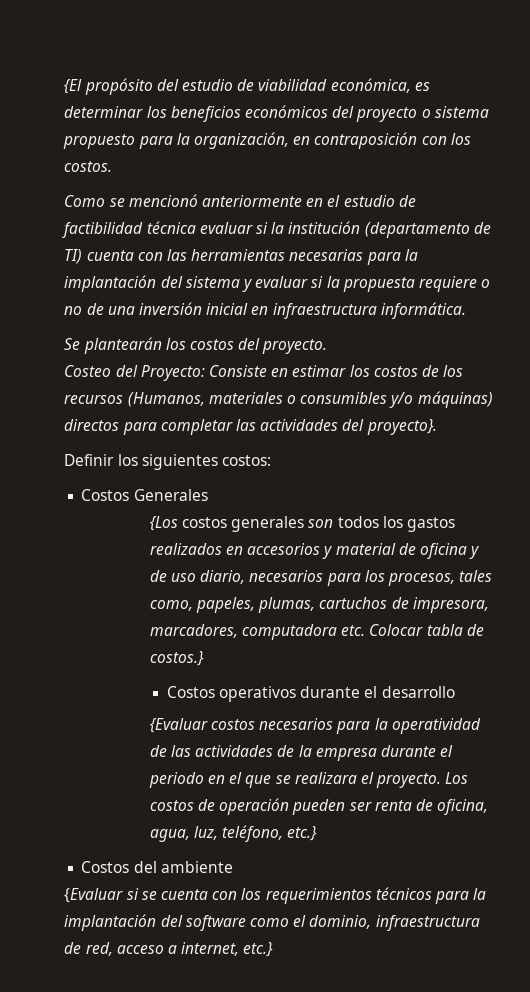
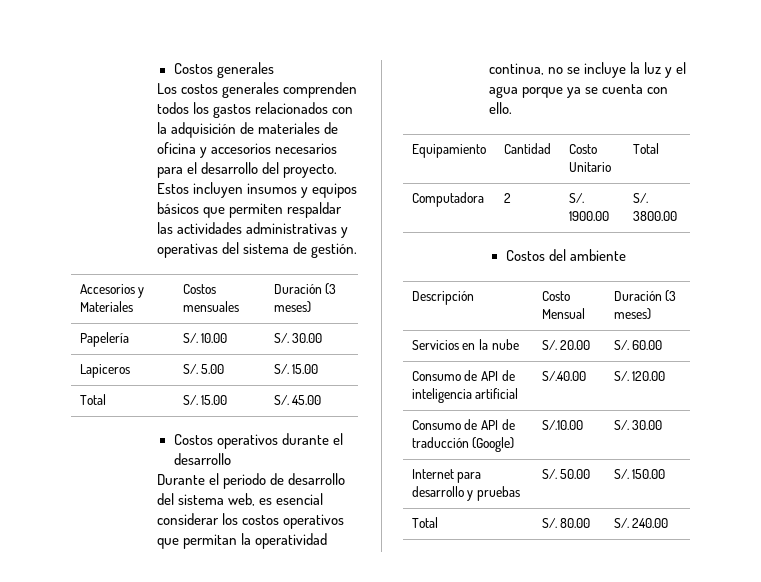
[64,78,430,95] [64,105,489,122] [63,132,471,149] [64,161,113,172] [64,194,416,207] [62,221,491,238] [64,249,418,265] [64,275,491,292] [64,302,466,319] [64,337,328,354] [64,365,464,381] [64,391,493,408] [64,419,437,435] [64,454,271,470] [81,489,208,501] [149,516,178,531] {El propósito del estudio de viabilidad económica, es determinar los beneficios económicos del proyecto o sistema propuesto para la organización, en contraposición con los costos. // Como se mencionó anteriormente en el estudio de factibilidad técnica evaluar si la institución (departamento de TI) cuenta con las herramientas necesarias para la implantación del sistema y evaluar si la propuesta requiere o no de una inversión inicial en infraestructura informática. // Se plantearán los costos del proyecto. // Costeo del Proyecto: Consiste en estimar los costos de los recursos (Humanos, materiales o consumibles y/o máquinas) directos para completar las actividades del proyecto}. // Definir los siguientes costos: // Costos Generales // {Los -> [173,62,274,78] [157,83,178,94] Costos generales // Los
[308,519,334,528] son -> [283,82,358,98] comprenden
[149,543,480,559] [149,570,493,586] [149,597,489,613] [149,624,484,640] [149,651,204,666] realizados en accesorios y material de oficina y de uso diario, necesarios para los procesos, tales como, papeles, plumas, cartuchos de impresora, marcadores, computadora etc. Colocar tabla de costos.} -> [255,102,354,114] [157,122,339,138] [157,142,338,158] [157,162,338,178] [157,182,358,198] [157,202,343,218] [157,222,349,238] [157,242,358,258] [79,284,145,298] [79,301,133,312] [182,284,216,294] [182,301,239,312] [273,283,337,295] [273,301,311,313] [79,332,129,347] [182,333,228,343] [273,333,323,343] [79,364,130,378] [182,364,225,374] [273,364,319,374] [79,394,106,405] [182,395,228,405] [273,395,322,405] relacionados con la adquisición de materiales de oficina y accesorios necesarios para el desarrollo del proyecto. Estos incluyen insumos y equipos básicos que permiten respaldar las actividades administrativas y operativas del sistema de gestión. // Accesorios y Materiales | Costos mensuales | Duración (3 meses) // Papelería | S/. 10.00 | S/. 30.00 // Lapiceros | S/. 5.00 | S/. 15.00 // Total | S/. 15.00 | S/. 45.00
[149,718,481,734] [149,745,454,761] [148,772,469,788] [149,798,489,815] [149,825,318,842] [81,861,233,873] [64,887,487,904] [64,914,480,931] [64,942,274,957] {Evaluar costos necesarios para la operatividad de las actividades de la empresa durante el periodo en el que se realizara el proyecto. Los costos de operación pueden ser renta de oficina, agua, luz, teléfono, etc.} // Costos del ambiente // {Evaluar si se cuenta con los requerimientos técnicos para la implantación del software como el dominio, infraestructura de red, acceso a internet, etc.} -> [157,473,346,489] [157,493,324,506] [157,513,345,529] [157,533,328,549] [489,62,687,78] [489,84,669,98] [489,102,513,114] [411,144,486,158] [503,143,551,154] [568,144,597,154] [568,162,611,172] [632,143,659,154] [411,192,484,207] [503,193,511,203] [568,193,584,203] [568,211,609,221] [632,193,648,203] [632,211,677,221] [505,249,626,261] [411,291,474,305] [541,291,570,301] [541,308,585,319] [613,290,677,302] [613,308,651,320] [411,339,519,350] [541,340,591,350] [613,340,663,350] [411,370,515,381] [411,388,519,403] [541,371,586,381] [613,371,666,381] [411,419,515,430] [411,437,515,452] [541,420,583,430] [613,420,663,430] [411,469,482,483] [411,486,520,501] [541,469,591,479] [613,469,666,479] [411,517,438,528] [541,518,591,528] [613,518,669,528] Durante el periodo de desarrollo del sistema web, es esencial considerar los costos operativos que permitan la operatividad continua, no se incluye la luz y el agua porque ya se cuenta con ello. // Equipamiento | Cantidad | Costo Unitario | Total // Computadora | 2 | S/. 1900.00 | S/. 3800.00 // Costos del ambiente // Descripción | Costo Mensual | Duración (3 meses) // Servicios en la nube | S/. 20.00 | S/. 60.00 // Consumo de API de inteligencia artificial | S/.40.00 | S/. 120.00 // Consumo de API de traducción (Google) | S/.10.00 | S/. 30.00 // Internet para desarrollo y pruebas | S/. 50.00 | S/. 150.00 // Total | S/. 80.00 | S/. 240.00

